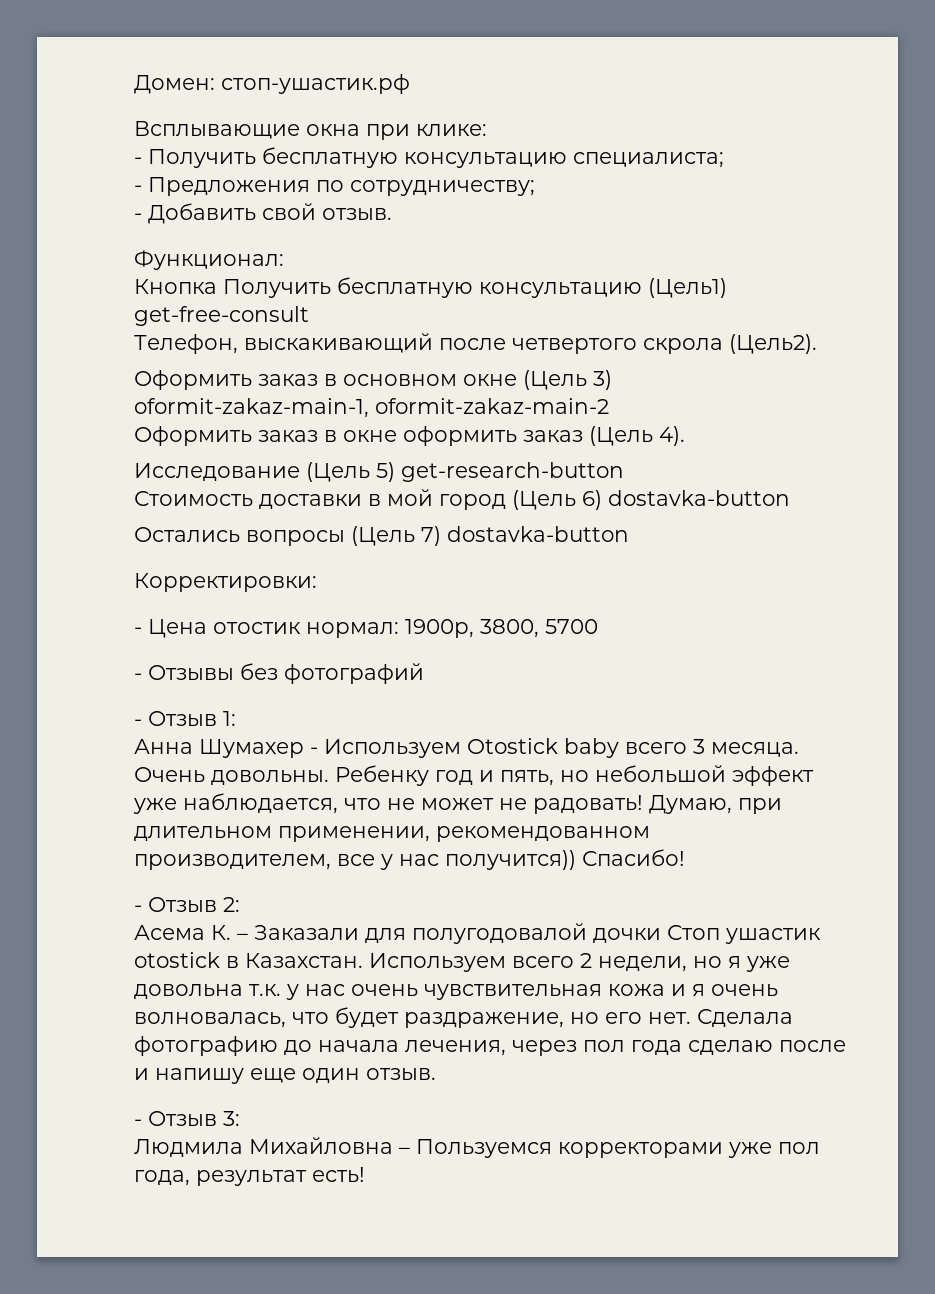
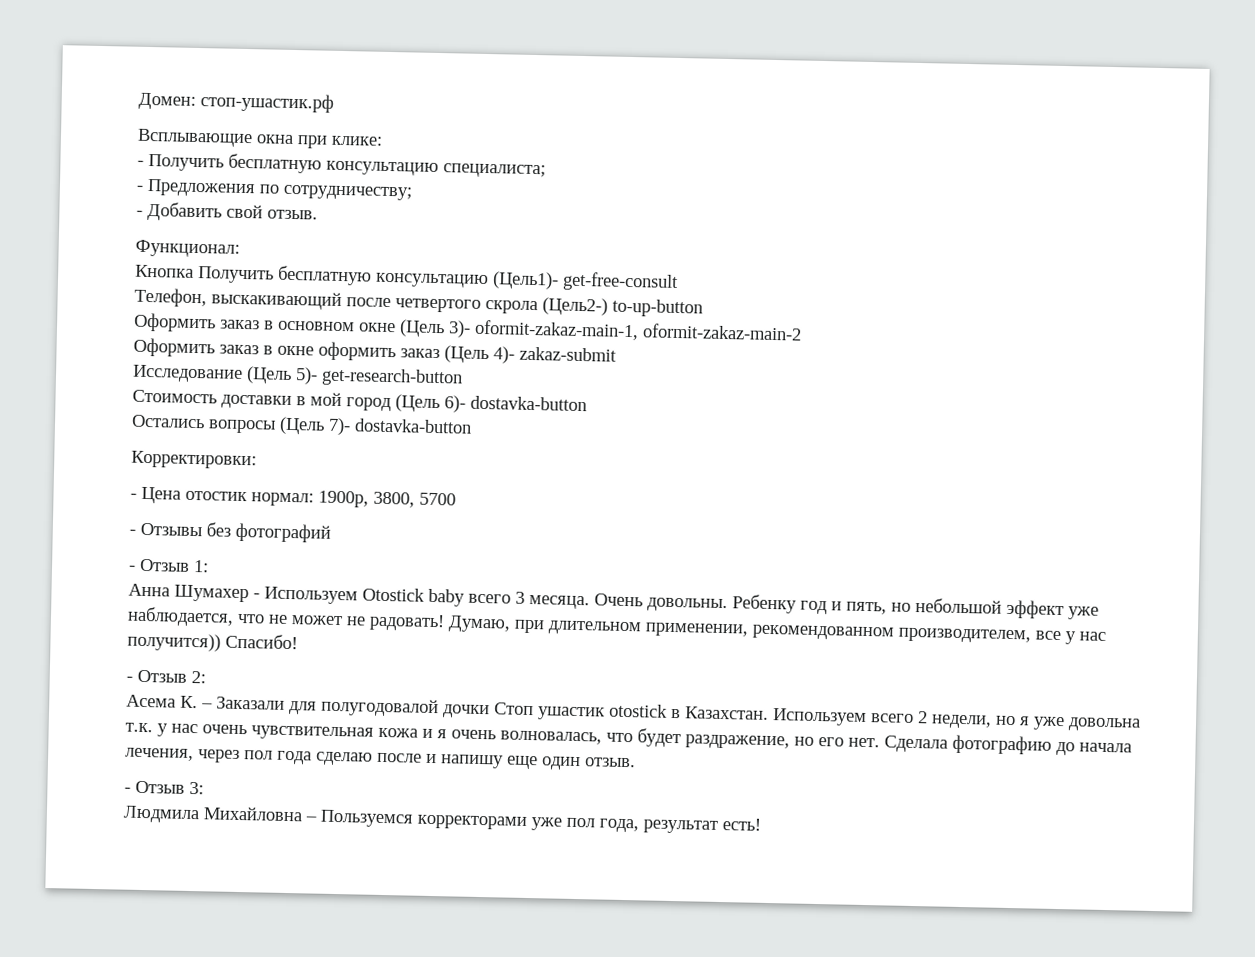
[648,278,727,298] (Цель1) -> [492,271,559,290] (Цель1)-
[729,334,817,354] (Цель2). -> [542,297,703,318] (Цель2-) to-up-button
[593,370,612,390] 3) -> [448,320,471,338] 3)-
[659,426,685,446] 4). -> [493,346,617,364] 4)- zakaz-submit
[376,462,395,482] 5) -> [295,367,318,385] 5)-
[582,490,602,510] 6) -> [444,395,466,413] 6)-
[421,526,441,546] 7) -> [328,417,351,436] 7)-

